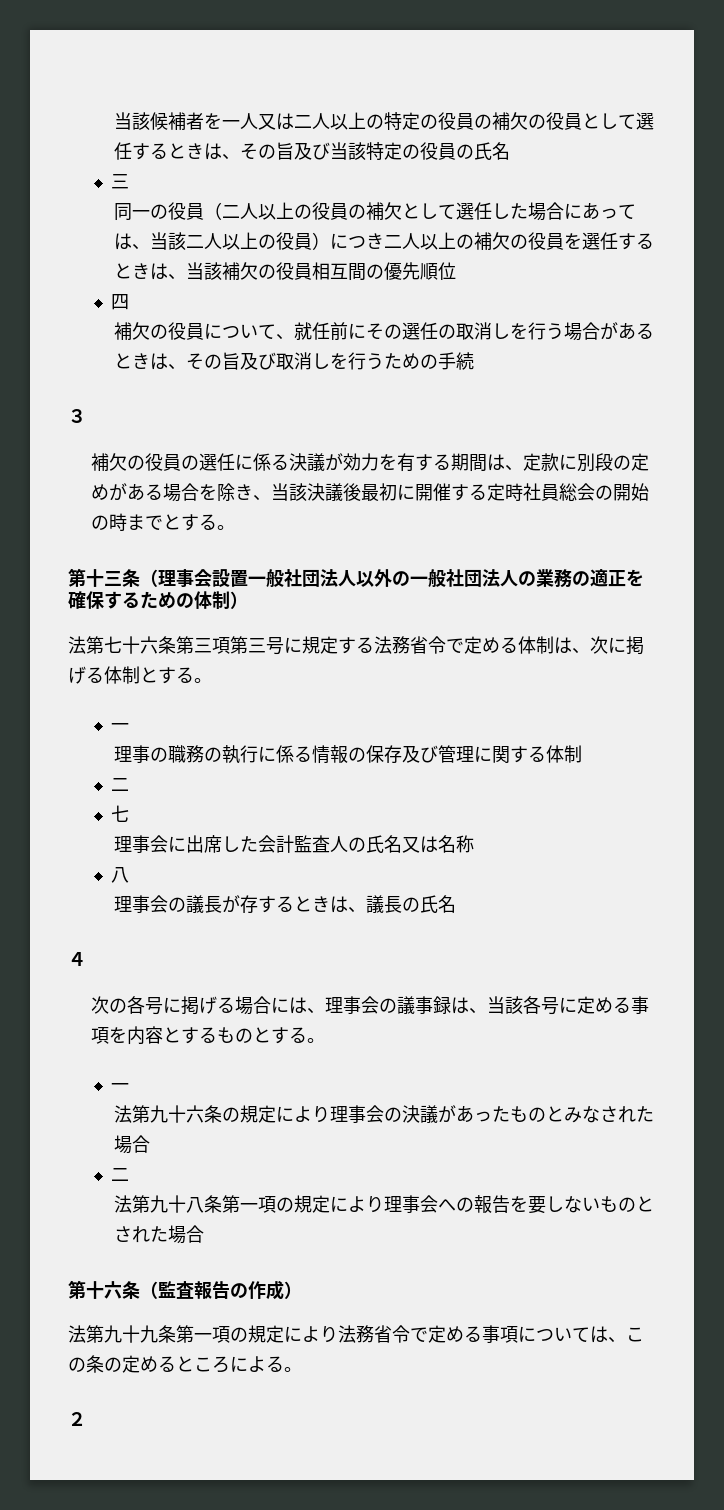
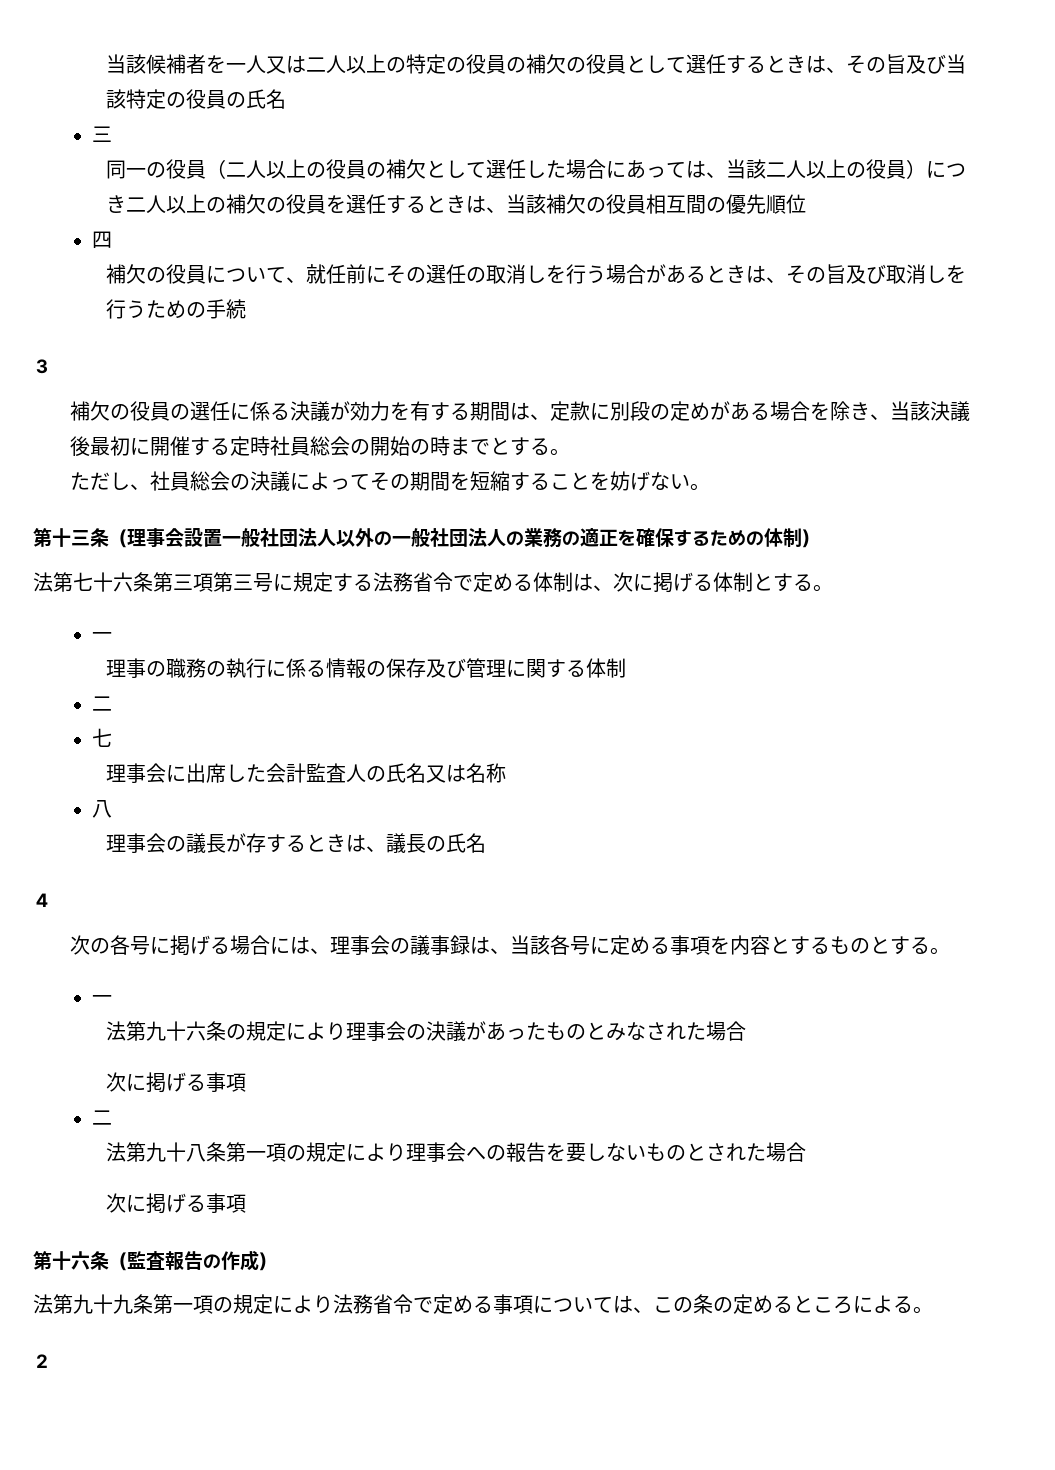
(235, 527) none -> [69,471,710,491] // ただし、社員総会の決議によってその期間を短縮することを妨げない。
(150, 1144) none -> [106,1072,247,1093] // 次に掲げる事項
(204, 1234) none -> [106,1193,247,1214] // 次に掲げる事項

